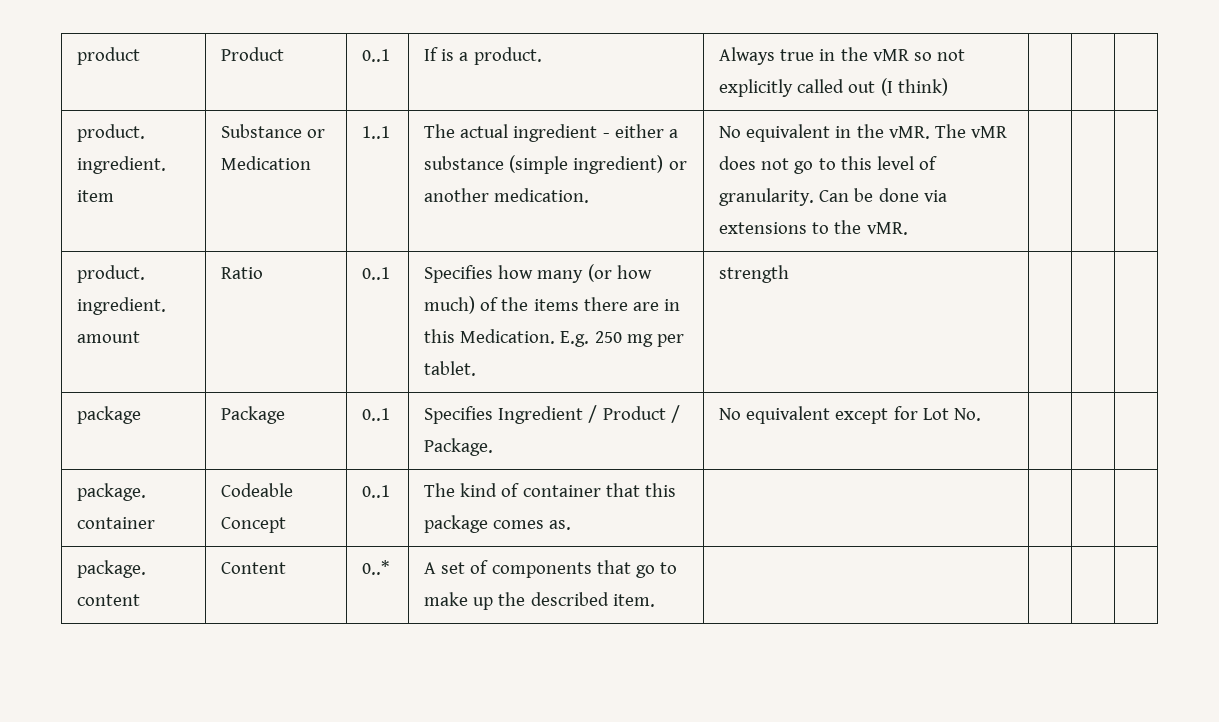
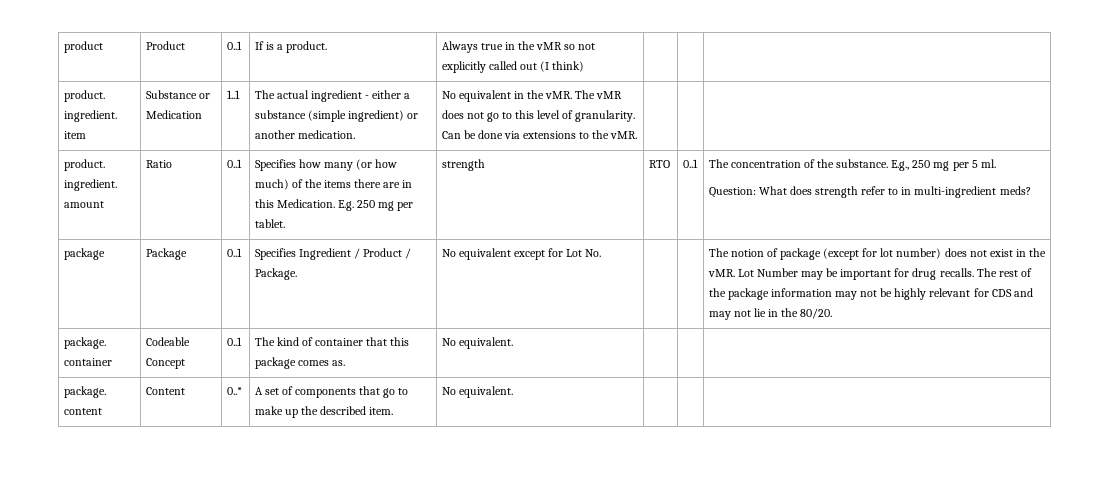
(790, 274) | | -> [648,160,670,168] [682,159,698,168] [708,159,996,171] [708,186,1031,198] RTO | 0..1 | The concentration of the substance. E.g., 250 mg per 5 ml. // Question: What does strength refer to in multi-ingredient meds?
(981, 414) none -> [708,248,1046,260] [707,268,1032,280] [708,288,1033,300] [708,308,833,320] The notion of package (except for lot number) does not exist in the vMR. Lot Number may be important for drug recalls. The rest of the package information may not be highly relevant for CDS and may not lie in the 80/20.
(572, 525) none -> [441,337,513,349] No equivalent.
(655, 600) none -> [441,386,513,398] No equivalent.

